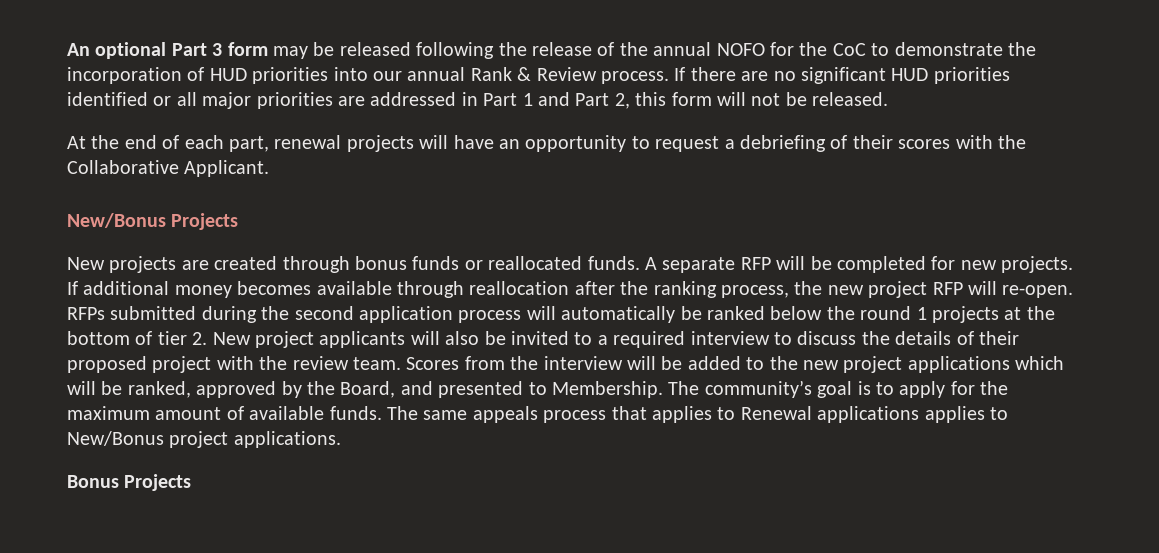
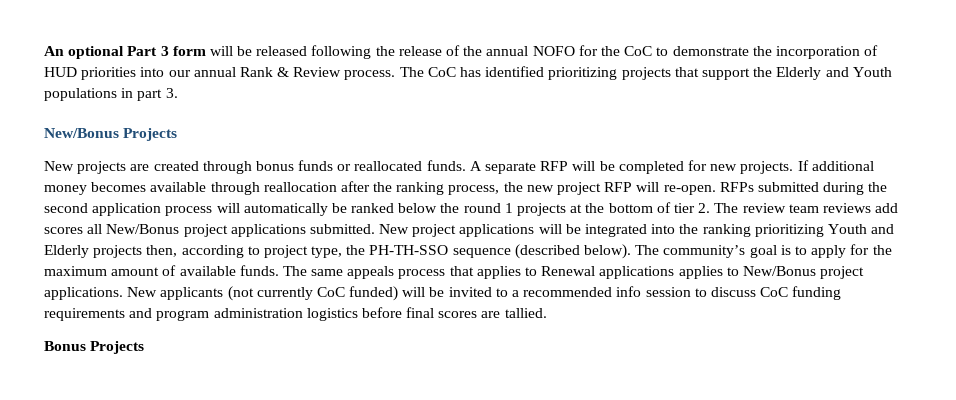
[273,46,308,59] may -> [209,46,233,56] will
[674,67,1010,84] [67,92,889,109] [67,135,1026,152] [67,160,270,177] If there are no significant HUD priorities identified or all major priorities are addressed in Part 1 and Part 2, this form will not be released. // At the end of each part, renewal projects will have an opportunity to request a debriefing of their scores with the Collaborative Applicant. -> [399,66,892,80] [44,88,178,101] The CoC has identified prioritizing projects that support the Elderly and Youth populations in part 3.
[212,331,1019,348] [67,356,1065,373] [67,381,663,398] New project applicants will also be invited to a required interview to discuss the details of their proposed project with the review team. Scores from the interview will be added to the new project applications which will be ranked, approved by the Board, and presented to Membership. -> [714,203,899,213] [44,224,895,237] [44,244,632,259] The review team reviews add scores all New/Bonus project applications submitted. New project applications will be integrated into the ranking prioritizing Youth and Elderly projects then, according to project type, the PH-TH-SSO sequence (described below).
(341, 439) none -> [127,286,842,301] [44,307,547,321] New applicants (not currently CoC funded) will be invited to a recommended info session to discuss CoC funding requirements and program administration logistics before final scores are tallied.

